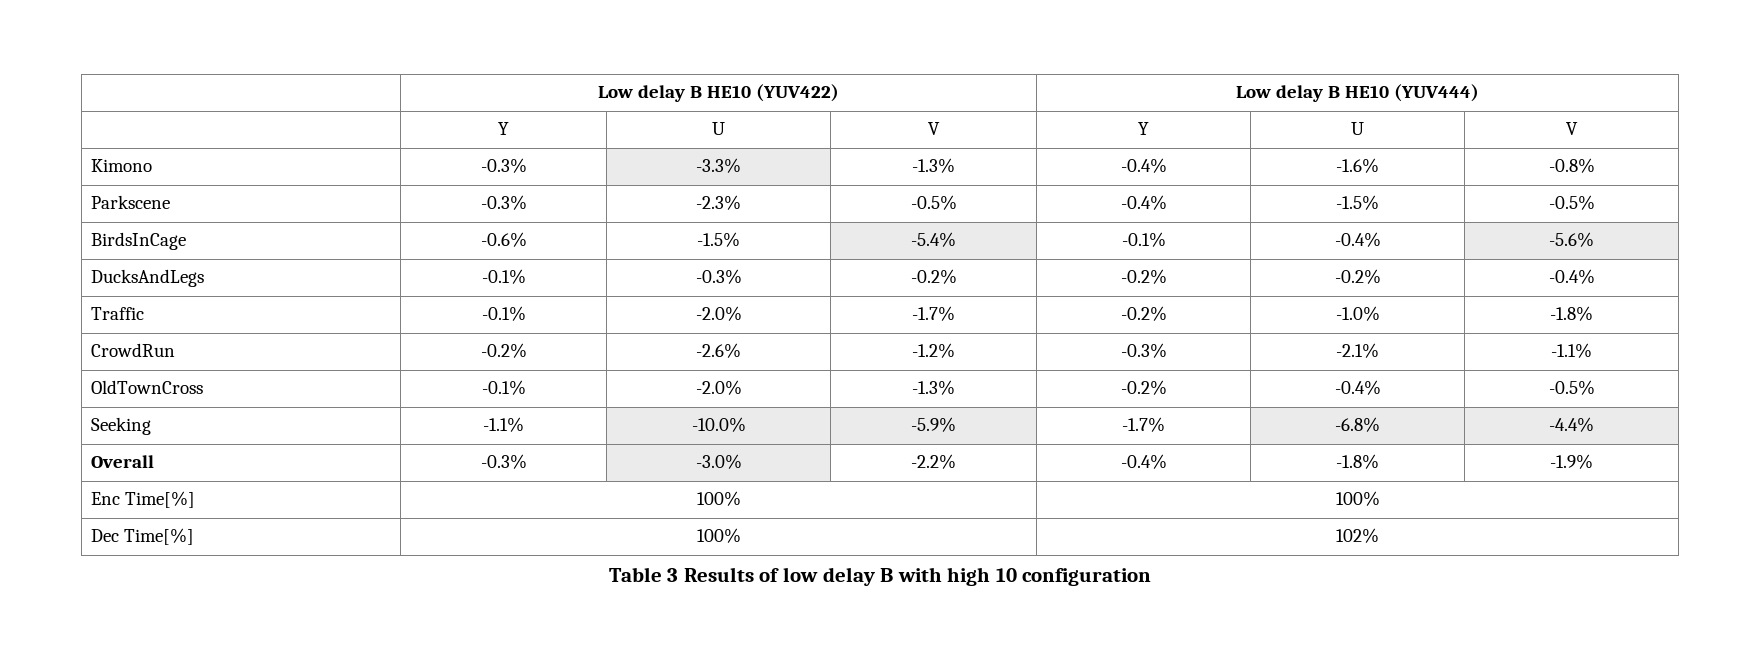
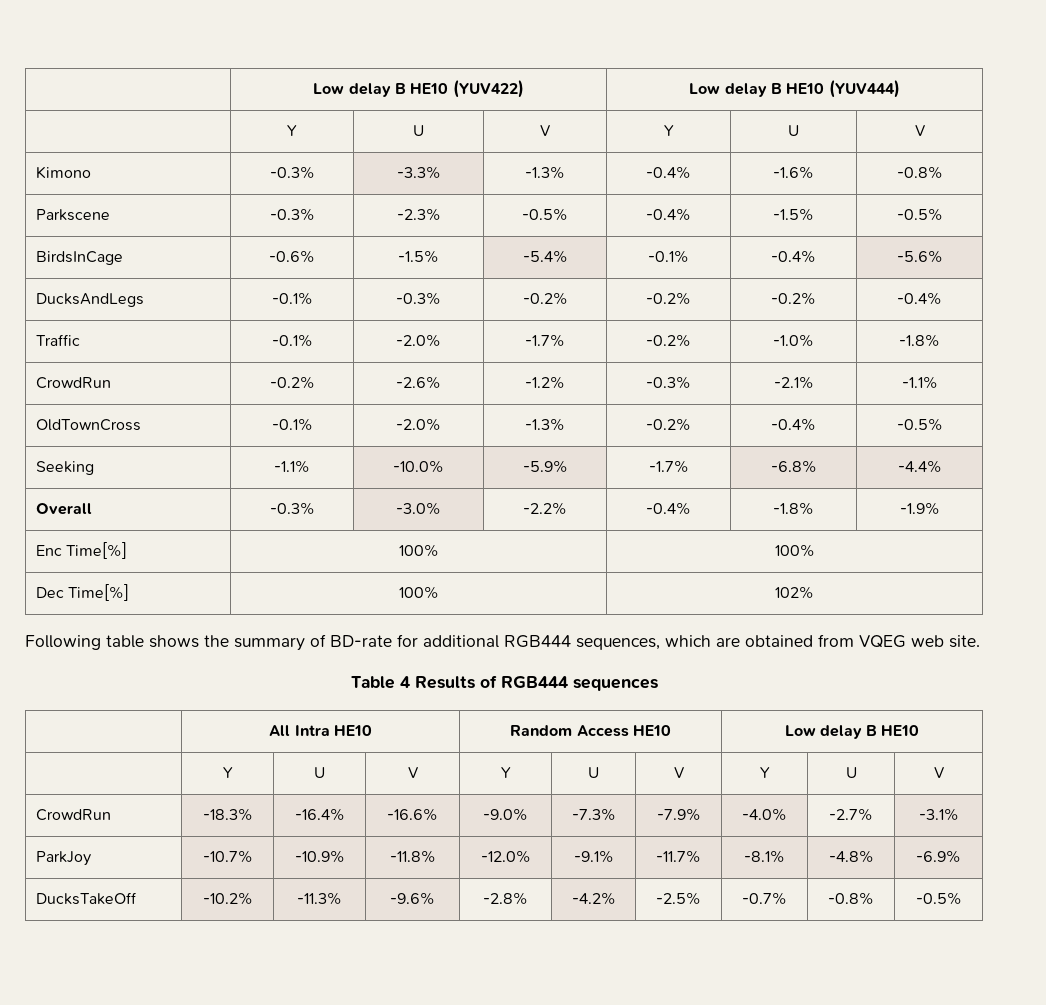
(1379, 535) none -> [25,634,980,651] // Following table shows the summary of BD-rate for additional RGB444 sequences, which are obtained from VQEG web site.
[667,568,679,582] 3 -> [399,676,410,688] 4
[782,567,1152,586] low delay B with high 10 configuration -> [500,676,658,691] [269,725,372,736] [510,725,671,737] [784,725,920,739] [222,767,233,778] [314,767,325,778] [407,767,419,778] [500,767,511,778] [588,767,599,778] [673,767,685,778] [759,767,770,778] [845,767,857,778] [933,767,945,778] [35,809,111,821] [202,808,253,821] [294,808,345,821] [387,808,438,821] [483,808,528,821] [571,808,616,821] [656,808,701,821] [742,808,787,821] [829,808,873,821] [918,808,959,821] [35,851,91,866] [202,850,253,863] [294,850,345,863] [389,850,436,863] [480,850,531,863] [573,850,614,863] [656,850,701,863] [744,850,785,863] [828,850,874,863] [916,850,961,863] [35,892,137,905] [202,892,253,905] [297,892,342,905] [390,892,435,905] [483,892,528,905] [571,892,616,905] [656,892,701,905] [742,892,787,905] [828,892,874,905] [915,892,962,905] RGB444 sequences // | All Intra HE10 | Random Access HE10 | Low delay B HE10 // | Y | U | V | Y | U | V | Y | U | V // CrowdRun | -18.3% | -16.4% | -16.6% | -9.0% | -7.3% | -7.9% | -4.0% | -2.7% | -3.1% // ParkJoy | -10.7% | -10.9% | -11.8% | -12.0% | -9.1% | -11.7% | -8.1% | -4.8% | -6.9% // DucksTakeOff | -10.2% | -11.3% | -9.6% | -2.8% | -4.2% | -2.5% | -0.7% | -0.8% | -0.5%

